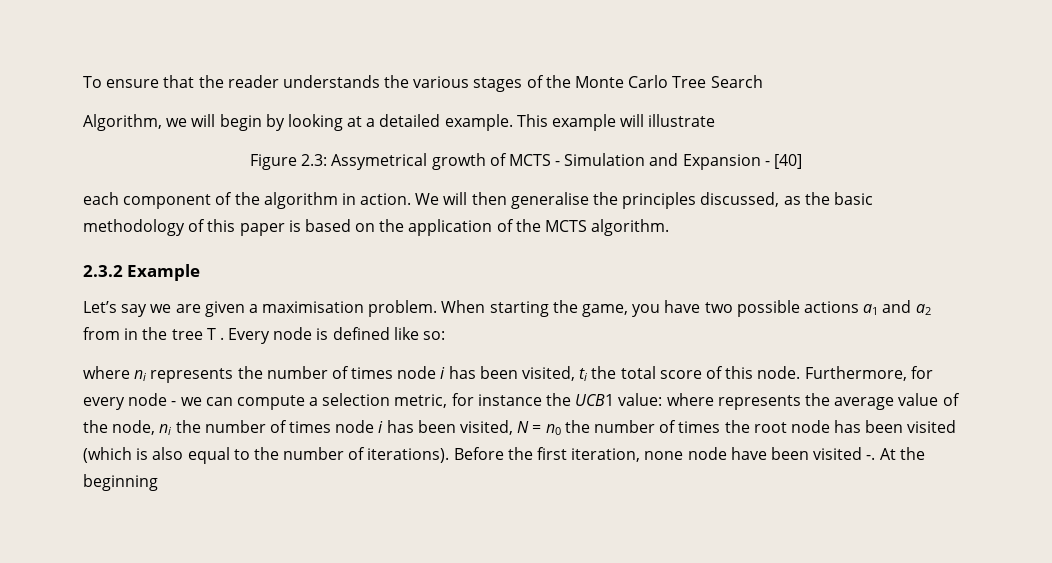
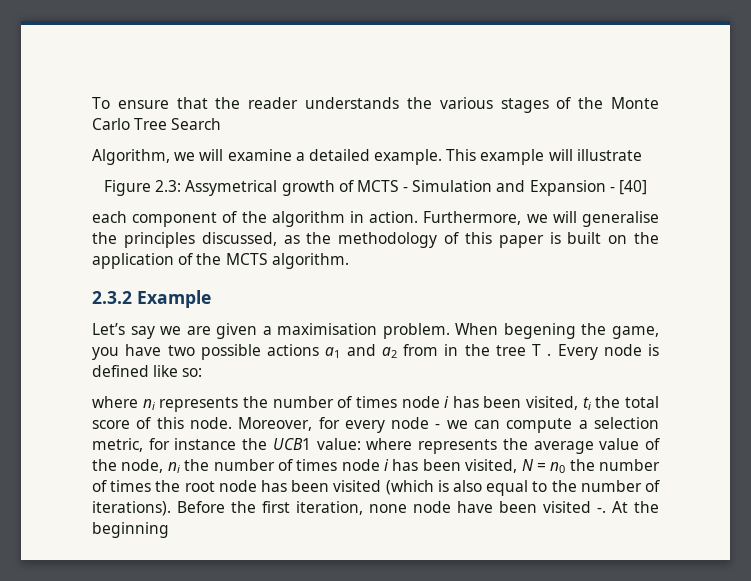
[219,114,363,131] begin by looking at -> [227,149,292,161] examine
[415,192,507,205] We will then -> [423,211,577,225] Furthermore, we will
[833,192,873,205] basic -> (332, 238) none
[304,219,351,232] based -> [567,232,602,244] built
[489,301,549,317] starting -> [503,323,576,339] begening
[804,366,907,381] Furthermore, -> [238,417,313,431] Moreover,

